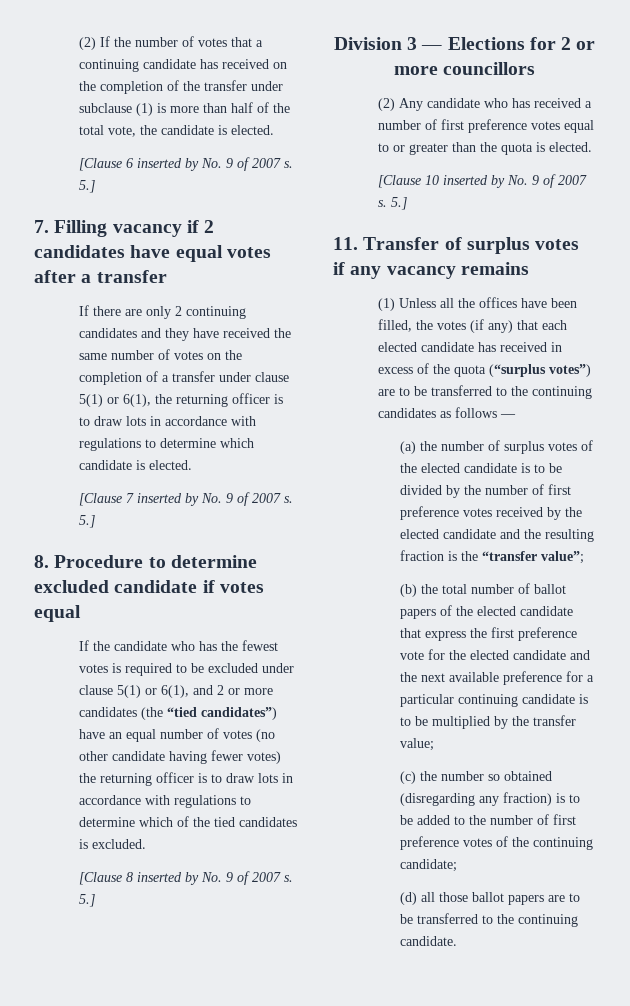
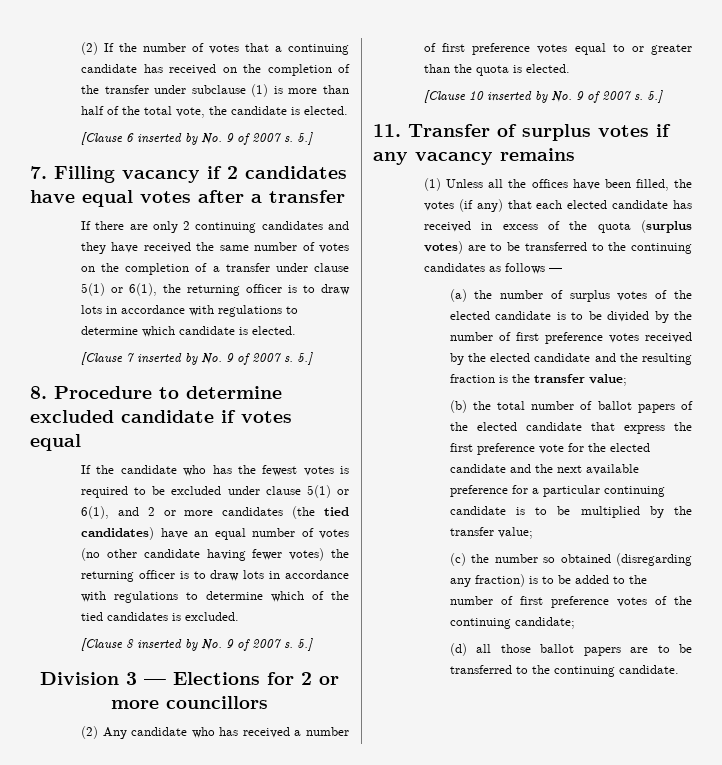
[166,707,277,720] “tied candidates”) -> [324,507,350,516] [81,527,155,540] tied candidates)
[488,364,591,377] (“surplus votes”) -> [641,220,692,233] [424,241,464,254] (surplus votes)
[481,551,584,564] “transfer value”; -> [533,374,627,386] transfer value;

